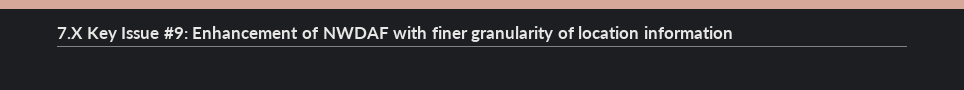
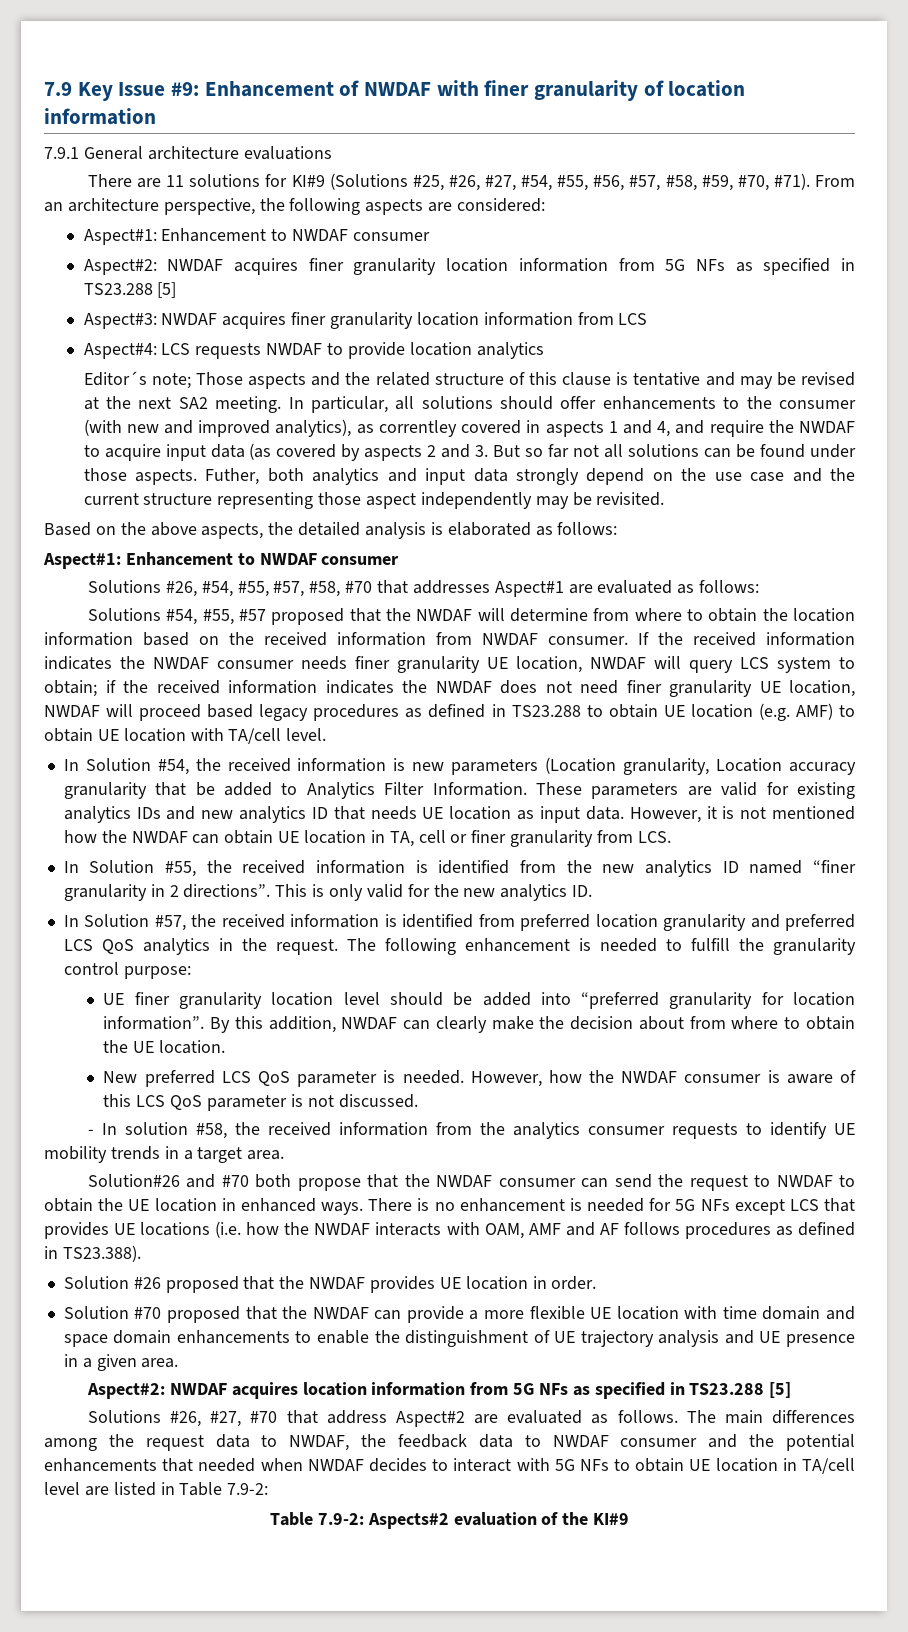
[57,27,83,39] 7.X -> [44,82,72,96] 7.9
(734, 32) none -> [44,146,332,160] [87,173,855,191] [44,198,546,215] [83,228,431,245] [83,258,856,275] [83,282,177,298] [83,312,648,329] [83,342,544,359] [83,371,856,389] [83,396,856,413] [83,419,856,437] [83,443,857,461] [83,468,856,485] [83,492,665,509] [44,522,618,539] [43,552,400,569] [87,580,760,597] [87,608,855,625] [44,632,855,646] [44,656,855,673] [44,680,855,697] [44,703,855,721] [44,728,327,744] [63,757,857,775] [63,782,855,799] [63,806,856,823] [63,830,671,847] [63,860,856,877] [63,884,593,901] [63,914,855,931] [63,938,857,955] [63,962,191,979] [103,992,856,1009] [103,1016,856,1033] [103,1040,226,1054] [103,1070,857,1087] [103,1094,418,1111] [87,1122,855,1139] [44,1146,285,1163] [87,1174,855,1191] [44,1198,855,1215] [44,1221,855,1239] [44,1245,141,1262] [63,1276,597,1293] [63,1306,856,1323] [63,1330,856,1347] [63,1354,179,1371] [86,1382,792,1399] [87,1410,855,1427] [44,1434,856,1451] [44,1458,855,1474] [44,1482,269,1496] [269,1512,630,1529] // 7.9.1 General architecture evaluations // There are 11 solutions for KI#9 (Solutions #25, #26, #27, #54, #55, #56, #57, #58, #59, #70, #71). From an architecture perspective, the following aspects are considered: // Aspect#1: Enhancement to NWDAF consumer // Aspect#2: NWDAF acquires finer granularity location information from 5G NFs as specified in TS23.288 [5] // Aspect#3: NWDAF acquires finer granularity location information from LCS // Aspect#4: LCS requests NWDAF to provide location analytics // Editor´s note; Those aspects and the related structure of this clause is tentative and may be revised at the next SA2 meeting. In particular, all solutions should offer enhancements to the consumer (with new and improved analytics), as correntley covered in aspects 1 and 4, and require the NWDAF to acquire input data (as covered by aspects 2 and 3. But so far not all solutions can be found under those aspects. Futher, both analytics and input data strongly depend on the use case and the current structure representing those aspect independently may be revisited. // Based on the above aspects, the detailed analysis is elaborated as follows: // Aspect#1: Enhancement to NWDAF consumer // Solutions #26, #54, #55, #57, #58, #70 that addresses Aspect#1 are evaluated as follows: // Solutions #54, #55, #57 proposed that the NWDAF will determine from where to obtain the location information based on the received information from NWDAF consumer. If the received information indicates the NWDAF consumer needs finer granularity UE location, NWDAF will query LCS system to obtain; if the received information indicates the NWDAF does not need finer granularity UE location, NWDAF will proceed based legacy procedures as defined in TS23.288 to obtain UE location (e.g. AMF) to obtain UE location with TA/cell level. // In Solution #54, the received information is new parameters (Location granularity, Location accuracy granularity that be added to Analytics Filter Information. These parameters are valid for existing analytics IDs and new analytics ID that needs UE location as input data. However, it is not mentioned how the NWDAF can obtain UE location in TA, cell or finer granularity from LCS. // In Solution #55, the received information is identified from the new analytics ID named “finer granularity in 2 directions”. This is only valid for the new analytics ID. // In Solution #57, the received information is identified from preferred location granularity and preferred LCS QoS analytics in the request. The following enhancement is needed to fulfill the granularity control purpose: // UE finer granularity location level should be added into “preferred granularity for location information”. By this addition, NWDAF can clearly make the decision about from where to obtain the UE location. // New preferred LCS QoS parameter is needed. However, how the NWDAF consumer is aware of this LCS QoS parameter is not discussed. // - In solution #58, the received information from the analytics consumer requests to identify UE mobility trends in a target area. // Solution#26 and #70 both propose that the NWDAF consumer can send the request to NWDAF to obtain the UE location in enhanced ways. There is no enhancement is needed for 5G NFs except LCS that provides UE locations (i.e. how the NWDAF interacts with OAM, AMF and AF follows procedures as defined in TS23.388). // Solution #26 proposed that the NWDAF provides UE location in order. // Solution #70 proposed that the NWDAF can provide a more flexible UE location with time domain and space domain enhancements to enable the distinguishment of UE trajectory analysis and UE presence in a given area. // Aspect#2: NWDAF acquires location information from 5G NFs as specified in TS23.288 [5] // Solutions #26, #27, #70 that address Aspect#2 are evaluated as follows. The main differences among the request data to NWDAF, the feedback data to NWDAF consumer and the potential enhancements that needed when NWDAF decides to interact with 5G NFs to obtain UE location in TA/cell level are listed in Table 7.9-2: // Table 7.9-2: Aspects#2 evaluation of the KI#9

